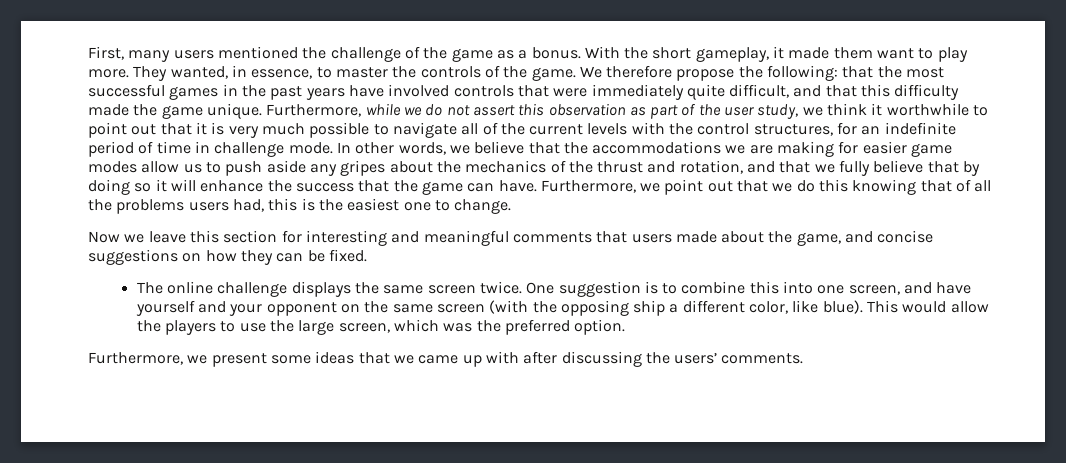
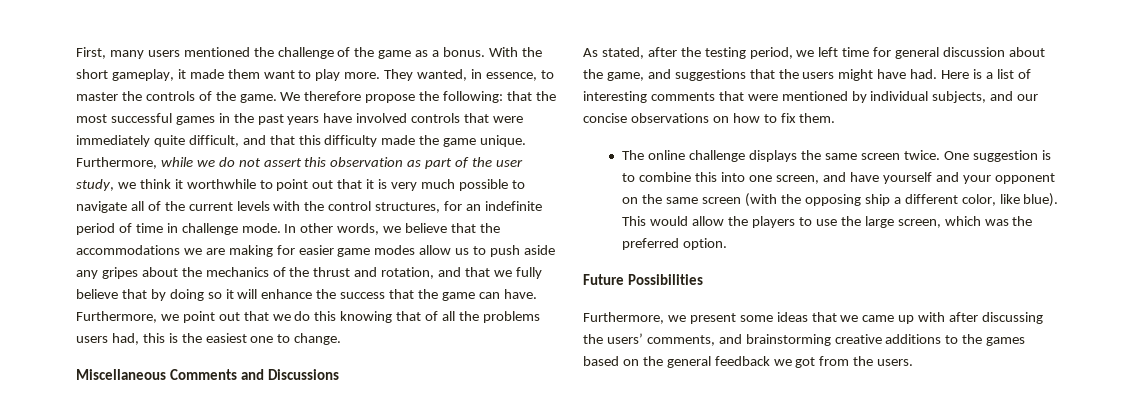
[88,230,934,246] [88,249,367,265] Now we leave this section for interesting and meaningful comments that users made about the game, and concise suggestions on how they can be fixed. -> [76,369,339,380] [583,47,1045,59] [583,69,1031,81] [583,91,1039,103] [583,113,836,123] Miscellaneous Comments and Discussions // As stated, after the testing period, we left time for general discussion about the game, and suggestions that the users might have had. Here is a list of interesting comments that were mentioned by individual subjects, and our concise observations on how to fix them.
(626, 327) none -> [583,274,703,285] // Future Possibilities
[721,353,804,364] comments. -> [646,334,1026,346] [583,356,914,368] comments, and brainstorming creative additions to the games based on the general feedback we got from the users.

